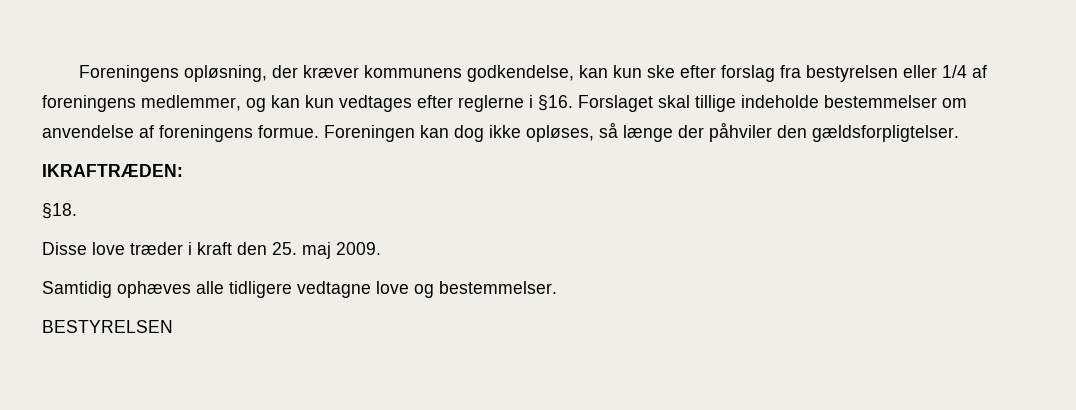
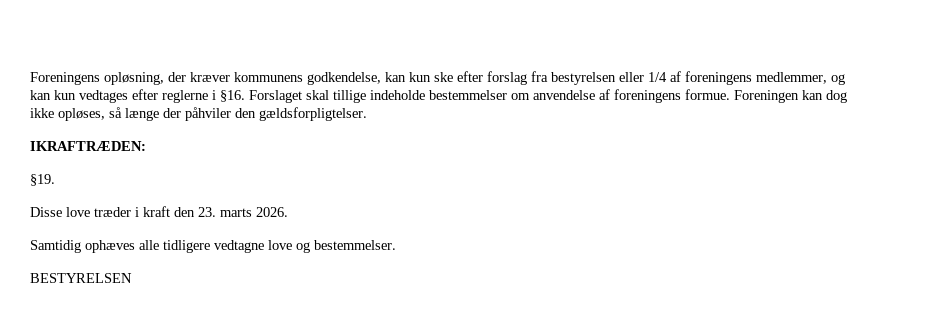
[42,203,77,219] §18. -> [30,174,55,186] §19.
[272,242,381,259] 25. maj 2009. -> [198,207,288,217] 23. marts 2026.

